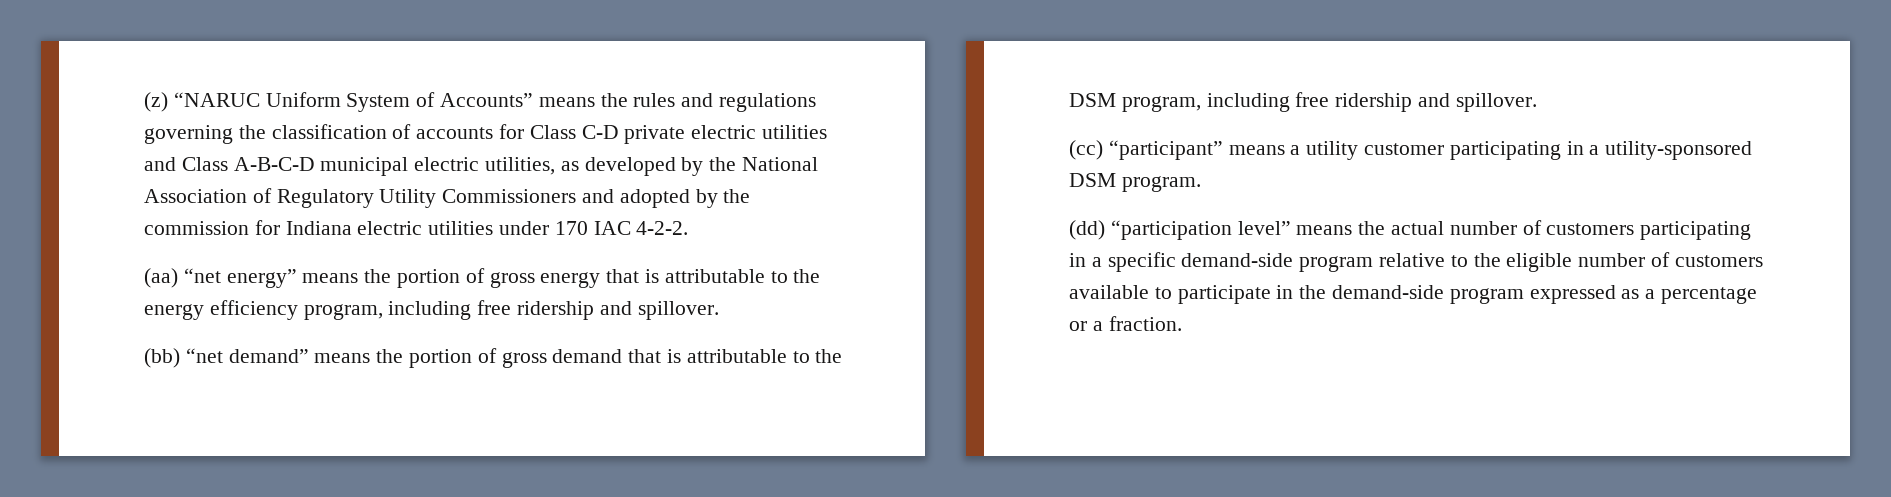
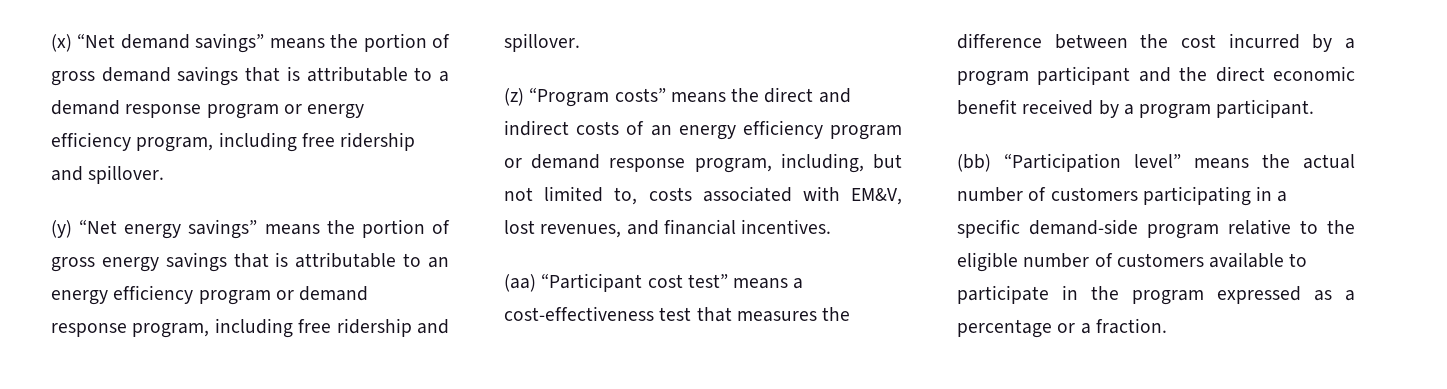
[144,92,817,112] [144,124,828,144] [144,157,819,176] [144,188,751,208] [144,220,689,235] [144,268,821,288] (z) “NARUC Uniform System of Accounts” means the rules and regulations governing the classification of accounts for Class C-D private electric utilities and Class A-B-C-D municipal electric utilities, as developed by the National Association of Regulatory Utility Commissioners and adopted by the commission for Indiana electric utilities under 170 IAC 4-2-2. // (aa) “net energy” means the portion of gross energy that is attributable to the -> [51,33,450,53] [51,66,449,86] [51,100,302,119] (x) “Net demand savings” means the portion of gross demand savings that is attributable to a demand response program or
[144,348,843,368] [1069,92,1537,112] [1069,140,1753,160] [1069,173,1201,192] [1069,220,1232,240] (bb) “net demand” means the portion of gross demand that is attributable to the DSM program, including free ridership and spillover. // (cc) “participant” means a utility customer participating in a utility-sponsored DSM program. // (dd) “participation -> [51,219,451,239] [51,252,449,272] [51,285,369,305] [51,318,449,338] [504,33,580,52] [504,87,851,107] [504,120,902,140] [504,153,902,173] [504,186,902,205] [504,219,832,238] [504,273,804,292] [504,306,851,322] [957,33,1355,52] [957,66,1355,86] [957,99,1315,119] [957,153,1121,172] (y) “Net energy savings” means the portion of gross energy savings that is attributable to an energy efficiency program or demand response program, including free ridership and spillover. // (z) “Program costs” means the direct and indirect costs of an energy efficiency program or demand response program, including, but not limited to, costs associated with EM&V, lost revenues, and financial incentives. // (aa) “Participant cost test” means a cost-effectiveness test that measures the difference between the cost incurred by a program participant and the direct economic benefit received by a program participant. // (bb) “Participation
[1332,285,1445,299] demand-side -> (1119, 293) none

